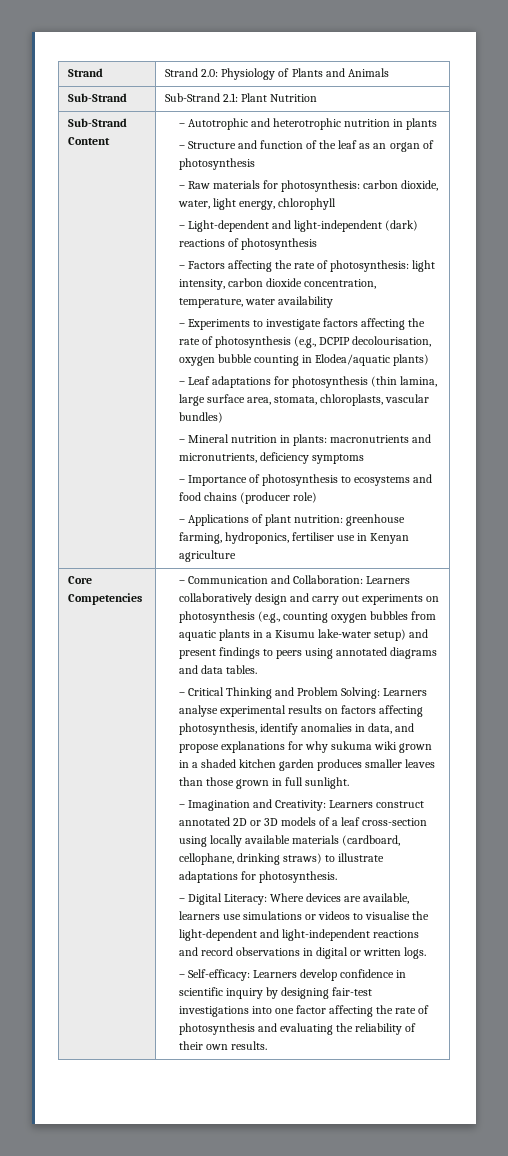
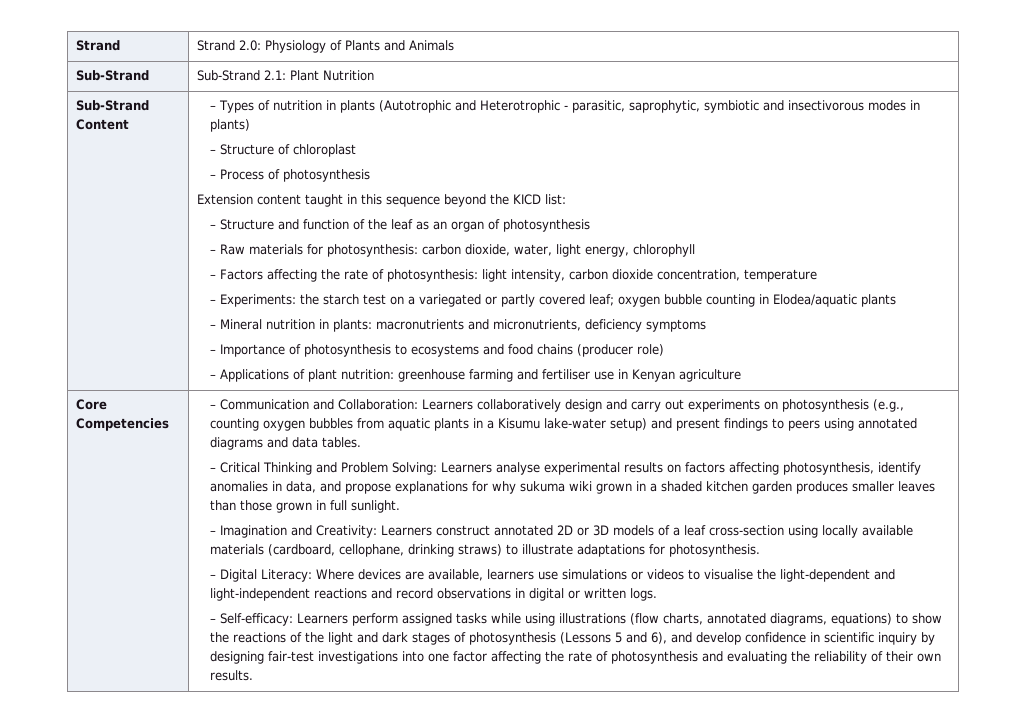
[187,118,341,130] Autotrophic and heterotrophic -> [219,100,271,113] Types of
(438, 124) none -> [379,100,921,113] [210,119,251,132] [210,144,357,157] [210,169,371,182] [196,194,566,207] (Autotrophic and Heterotrophic - parasitic, saprophytic, symbiotic and insectivorous modes in plants) // – Structure of chloroplast // – Process of photosynthesis // Extension content taught in this sequence beyond the KICD list:
[178,220,419,232] [178,238,317,250] // – Light-dependent and light-independent (dark) reactions of photosynthesis -> (696, 250) none
[178,296,333,308] [178,318,426,330] [178,336,432,348] temperature, water availability // – Experiments to investigate factors affecting the rate of photosynthesis (e.g., DCPIP decolourisation, -> [744,269,818,282] [210,294,615,307] temperature // – Experiments: the starch test on a variegated or partly covered leaf;
[393,354,430,366] [178,376,438,388] [178,394,430,406] [178,412,223,423] plants) // – Leaf adaptations for photosynthesis (thin lamina, large surface area, stomata, chloroplasts, vascular bundles) -> [861,294,897,307] plants
[178,532,289,544] farming, hydroponics, -> [469,369,539,382] farming and
(297, 974) none -> [352,613,943,626] [210,632,693,645] perform assigned tasks while using illustrations (flow charts, annotated diagrams, equations) to show the reactions of the light and dark stages of photosynthesis (Lessons 5 and 6), and

